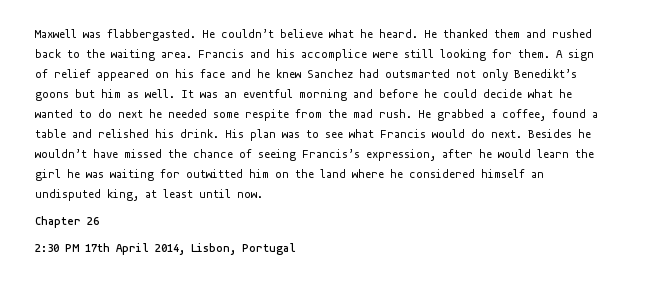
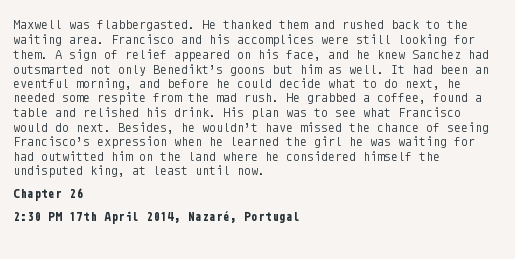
[221,29,437,38] couldn’t believe what he heard. He -> (216, 24) none
[198,49,244,58] Francis -> [111,34,174,44] Francisco
[301,49,367,61] accomplice -> [237,34,314,47] accomplices
[200,69,225,78] face -> [286,50,321,61] face,
[200,92,218,98] was -> [412,65,468,74] had been
[299,89,347,101] morning -> [76,78,132,90] morning,
[559,89,572,98] [35,109,73,118] he wanted -> (356, 83) none
[118,110,143,118] next -> [405,79,440,90] next,
[380,129,426,138] Francis -> [398,107,461,117] Francisco
[528,129,572,138] Besides -> [118,122,174,134] Besides,
[302,149,569,161] Francis’s expression, after he would learn -> [13,136,279,149] Francisco’s expression when he learned
(180, 173) none -> [13,152,34,161] had
[531,172,544,178] an -> [419,152,440,161] the
[191,243,236,255] Lisbon, -> [188,211,237,223] Nazaré,

